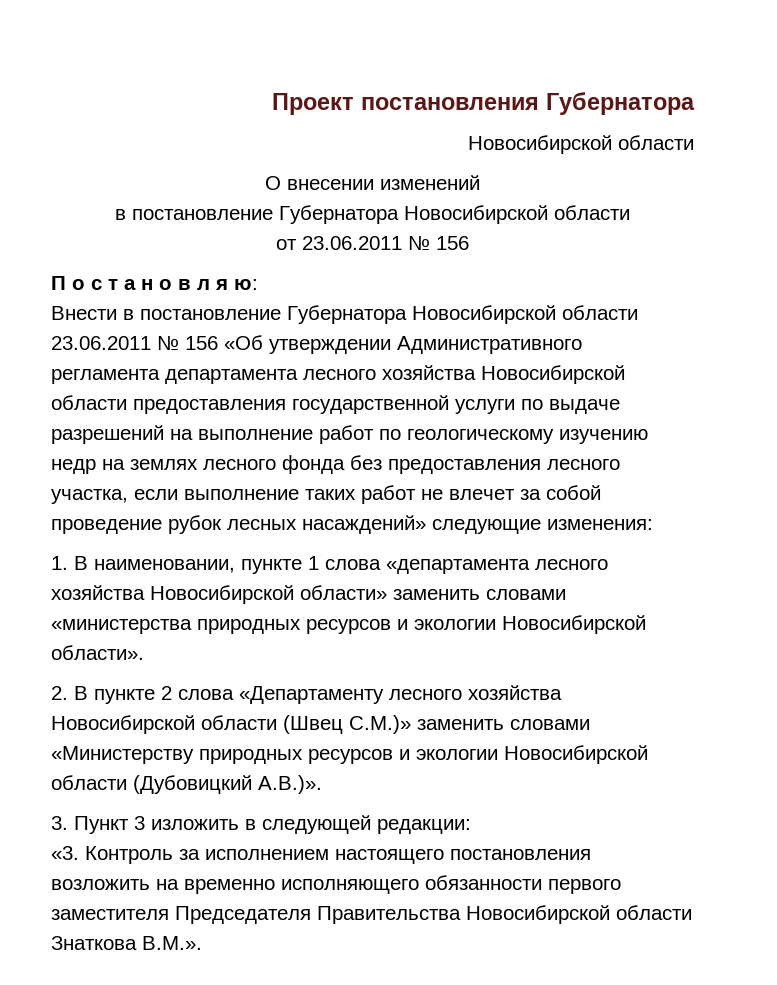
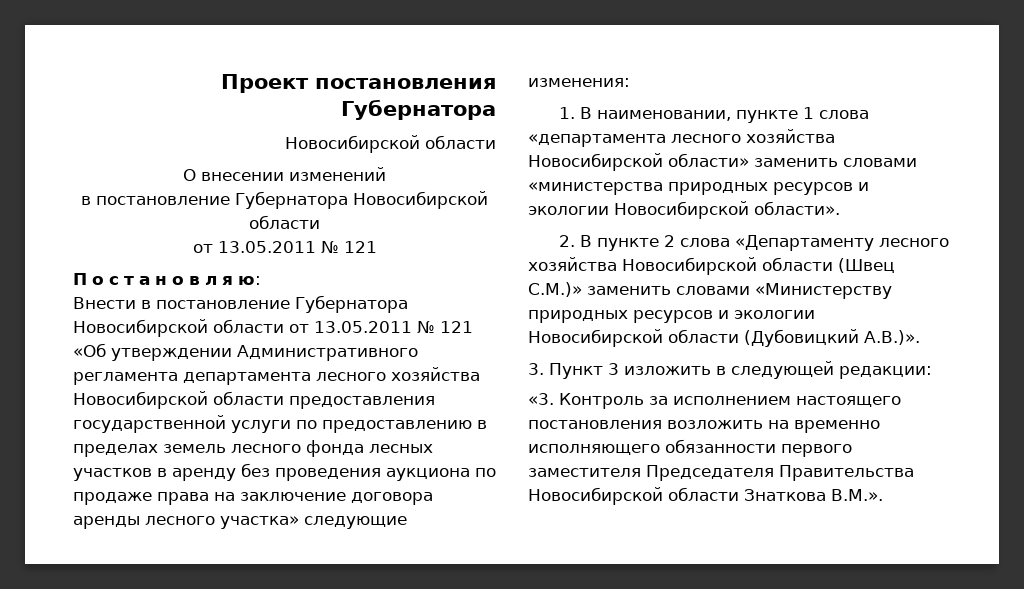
[302,236,469,250] 23.06.2011 № 156 -> [217,241,377,253] 13.05.2011 № 121
[51,336,218,350] 23.06.2011 № 156 -> [289,321,473,333] от 13.05.2011 № 121
[549,399,620,414] [51,425,648,444] [51,455,620,474] [51,485,601,504] [51,515,426,534] выдаче разрешений на выполнение работ по геологическому изучению недр на землях лесного фонда без предоставления лесного участка, если выполнение таких работ не влечет за собой проведение рубок лесных насаждений» -> [322,420,487,433] [73,440,433,457] [73,463,496,481] [73,492,433,505] [73,516,299,529] предоставлению в пределах земель лесного фонда лесных участков в аренду без проведения аукциона по продаже права на заключение договора аренды лесного участка»

